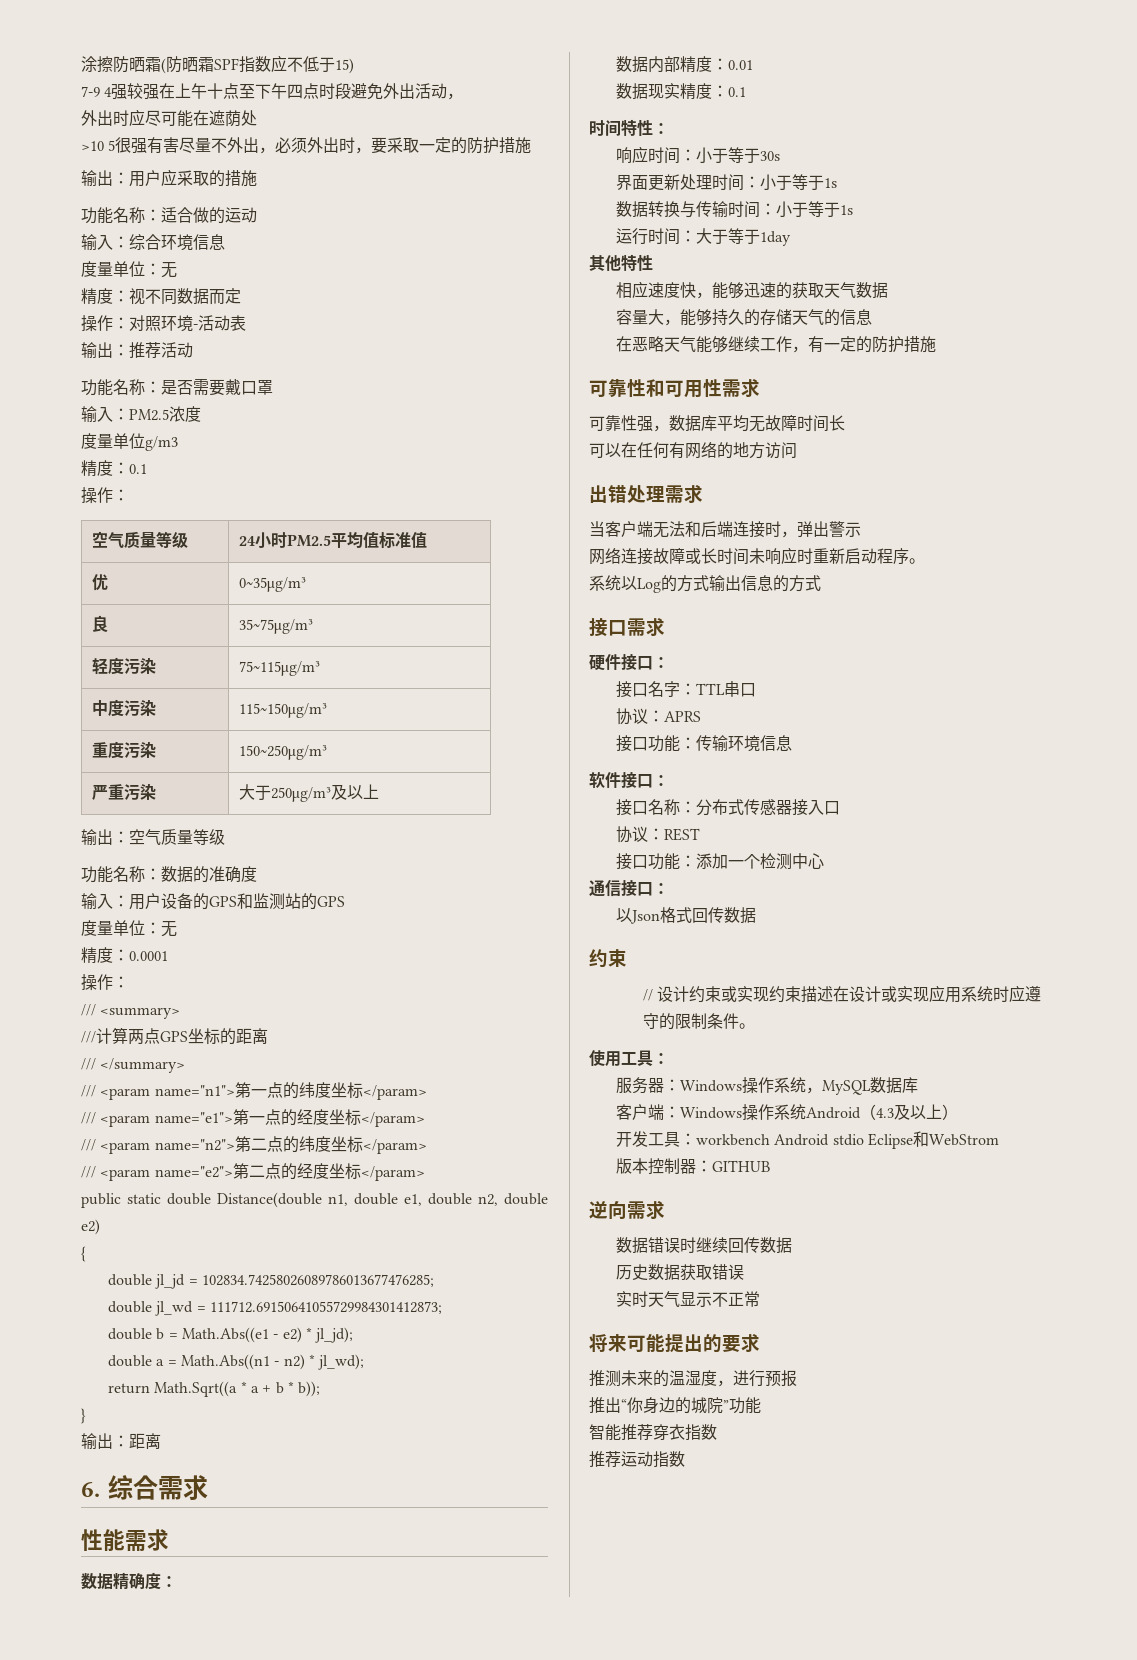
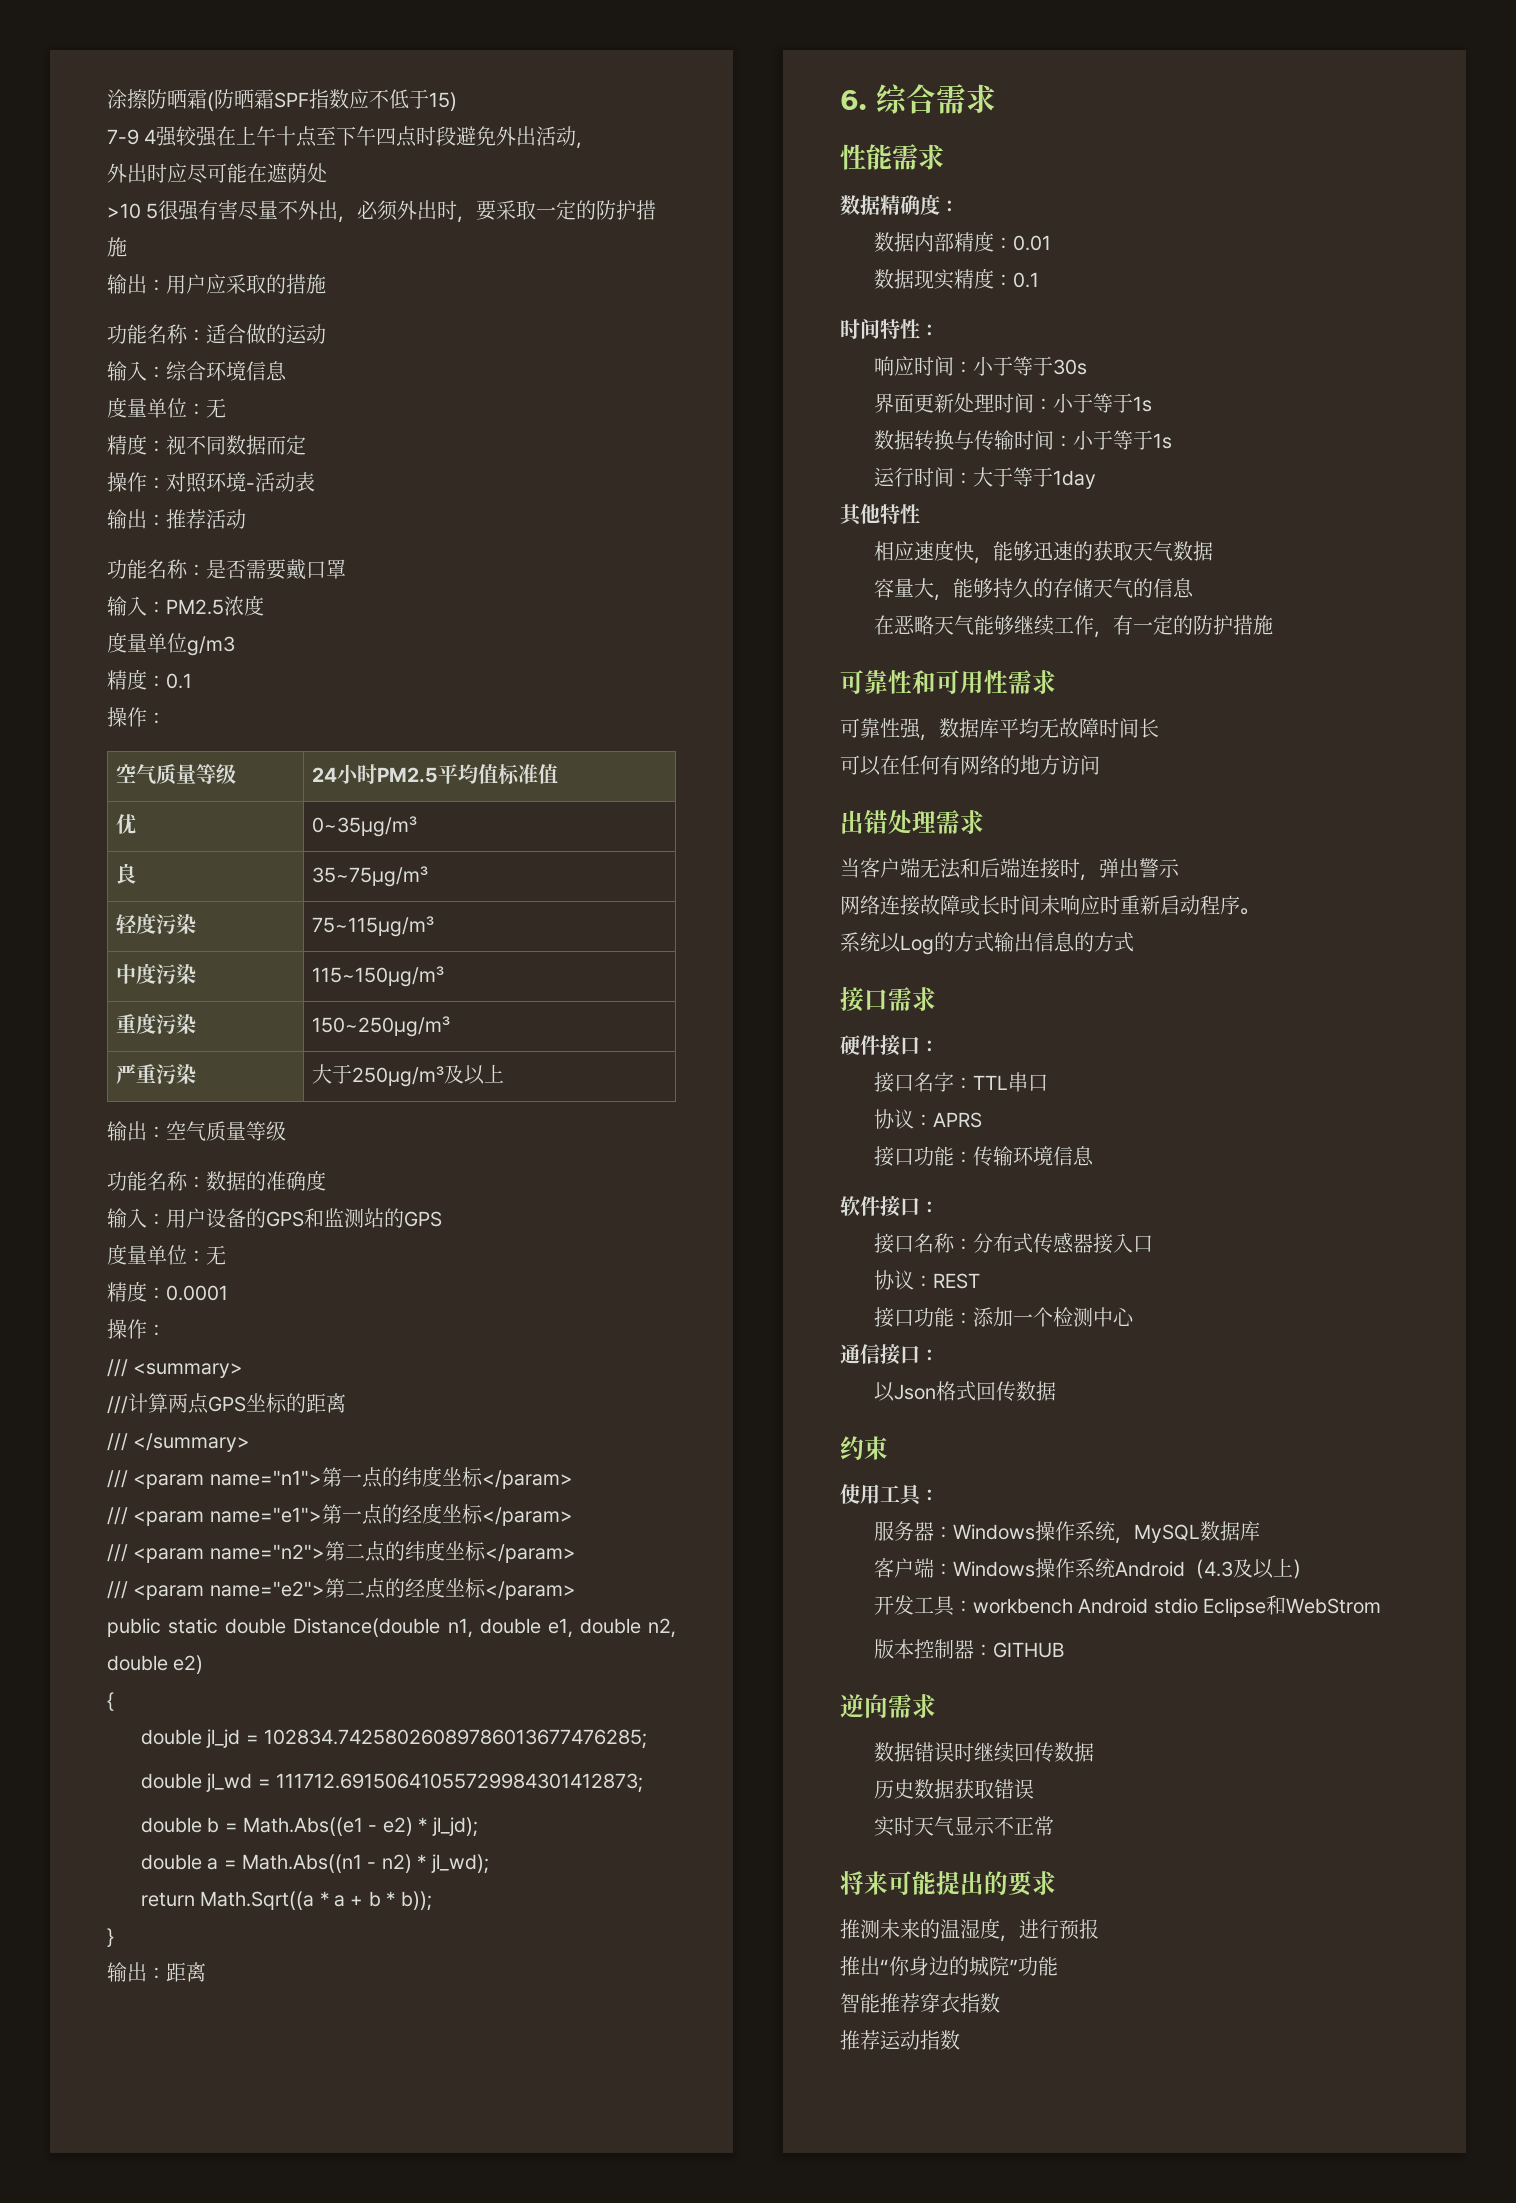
[643,985,1042,1003] [643,1013,756,1030] // // 设计约束或实现约束描述在设计或实现应用系统时应遵守的限制条件。 -> (888, 1448) none

